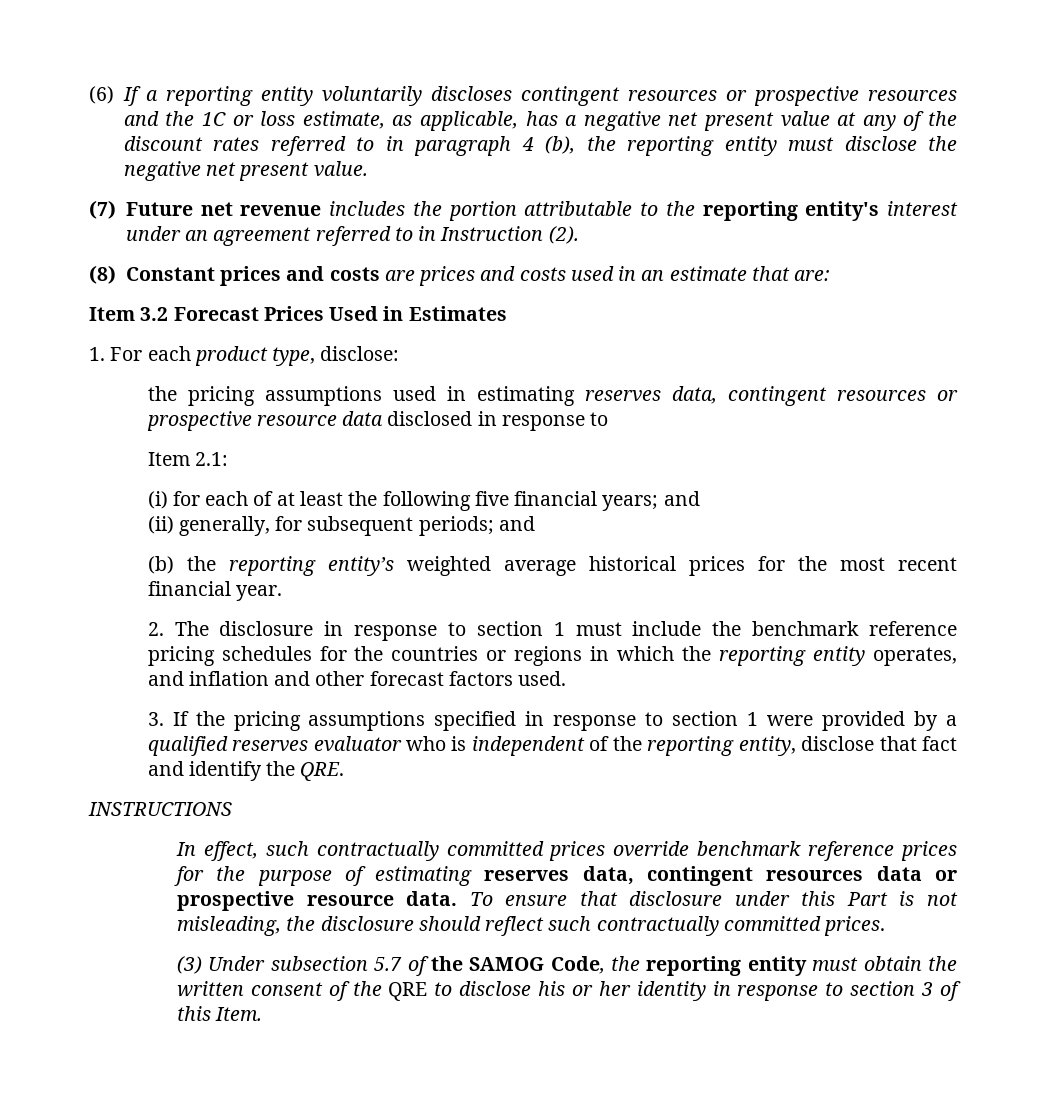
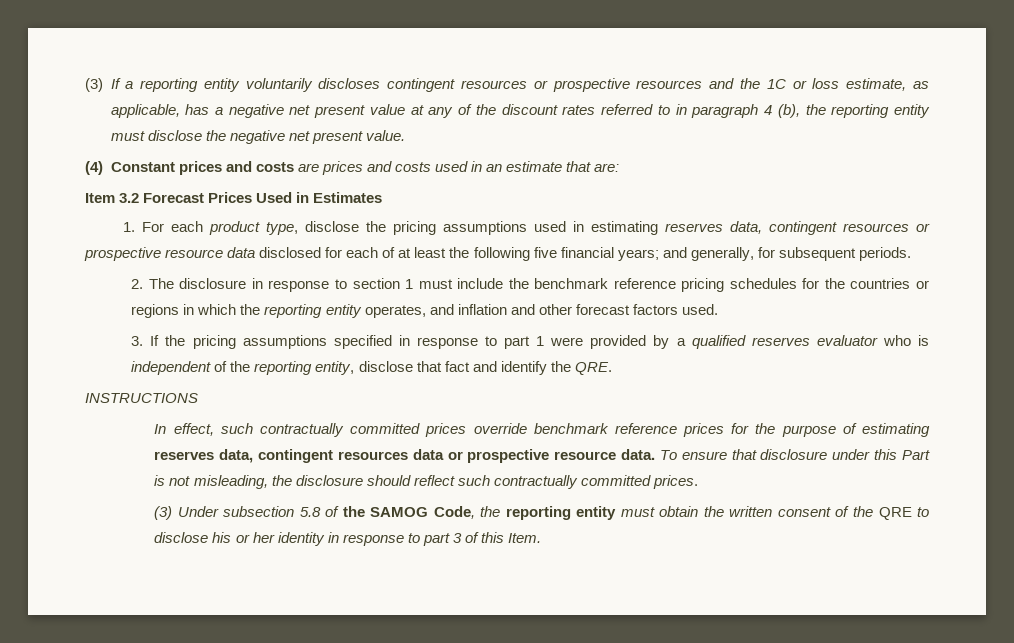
[89,86,114,104] (6) -> [85,78,103,92] (3)
[89,200,958,221] [125,226,579,246] [89,265,116,284] (7) Future net revenue includes the portion attributable to the reporting entity's interest under an agreement referred to in Instruction (2). // (8) -> [85,161,103,175] (4)
[320,346,400,361] disclose: // -> [304,221,359,232] disclose
[477,411,609,431] [147,452,228,466] [147,491,168,509] in response to // Item 2.1: // (i) -> (322, 252) none
[147,516,174,534] // (ii) -> (687, 252) none
[418,516,535,536] [147,556,957,576] [147,581,282,601] periods; and // (b) the reporting entity’s weighted average historical prices for the most recent financial year. -> [858,247,911,261] periods.
[672,711,739,726] section -> [504,336,531,349] part
[374,957,403,971] 5.7 -> [299,507,321,517] 5.8
[850,981,916,996] section -> [422,533,450,546] part

